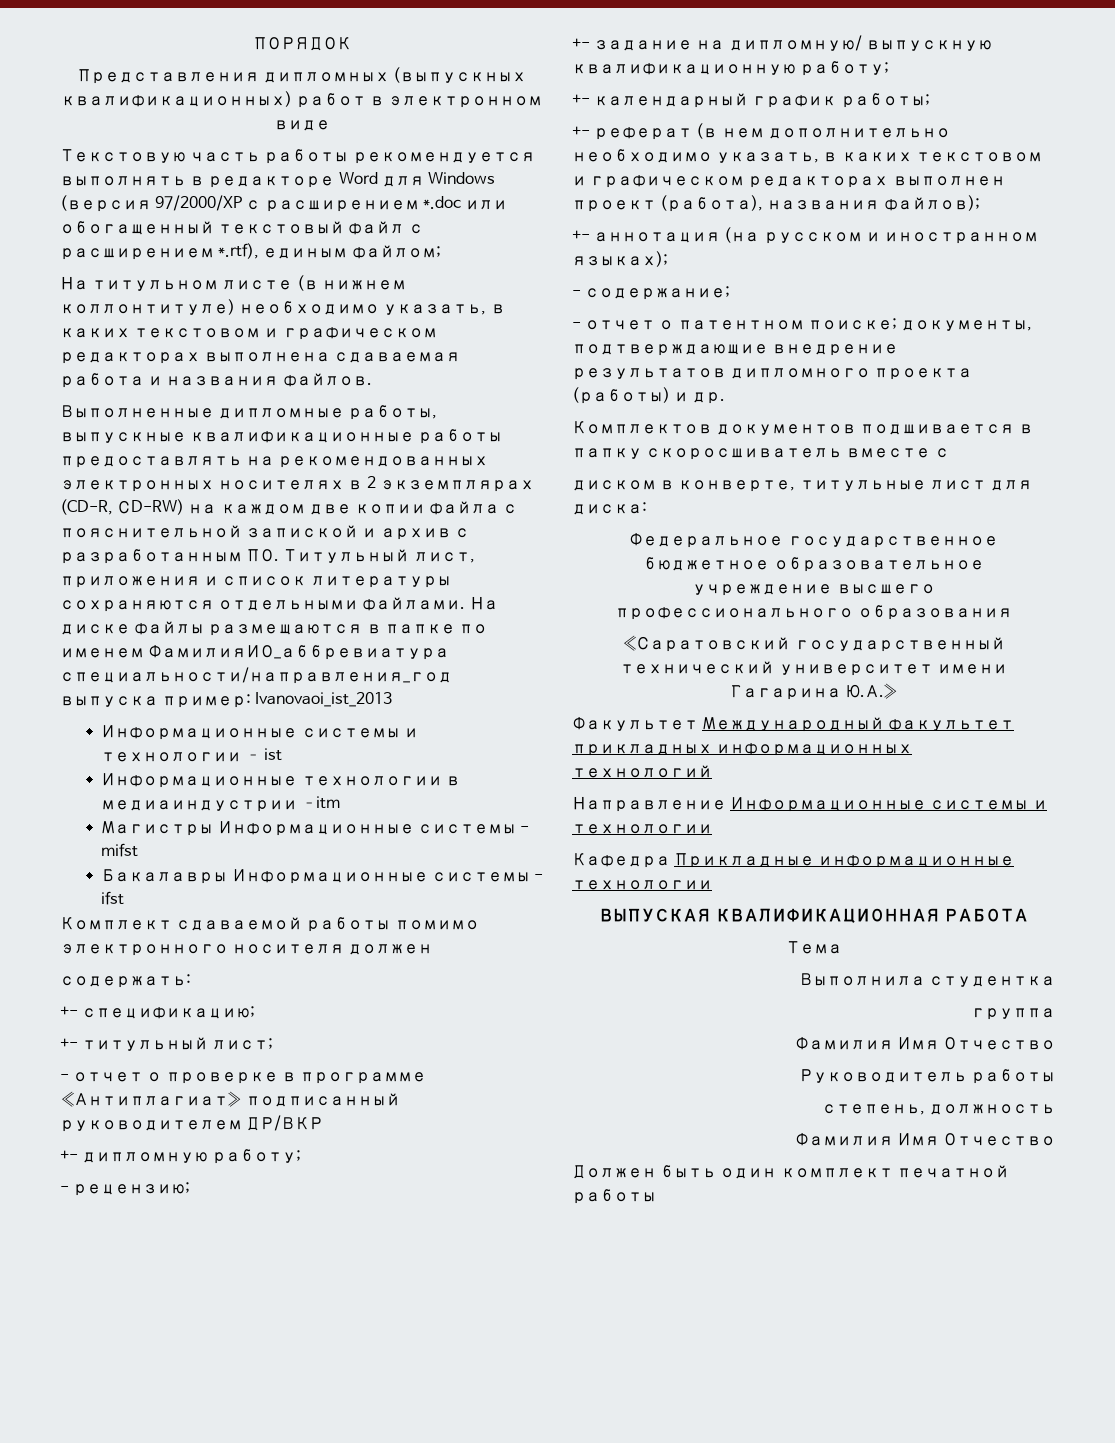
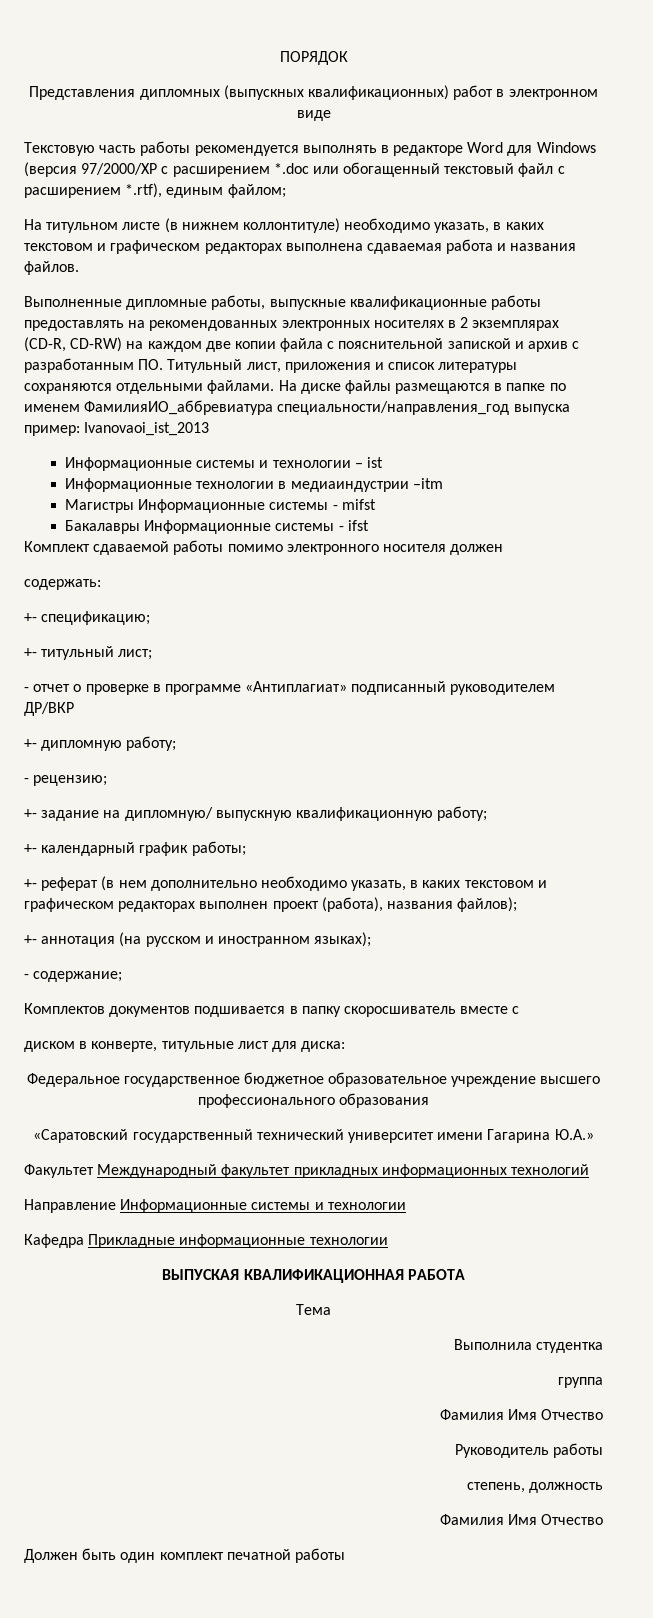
[572,318,1032,331] [572,344,899,356] [572,368,973,380] [572,387,726,404] // - отчет о патентном поиске; документы, подтверждающие внедрение результатов дипломного проекта (работы) и др. -> (123, 976) none

